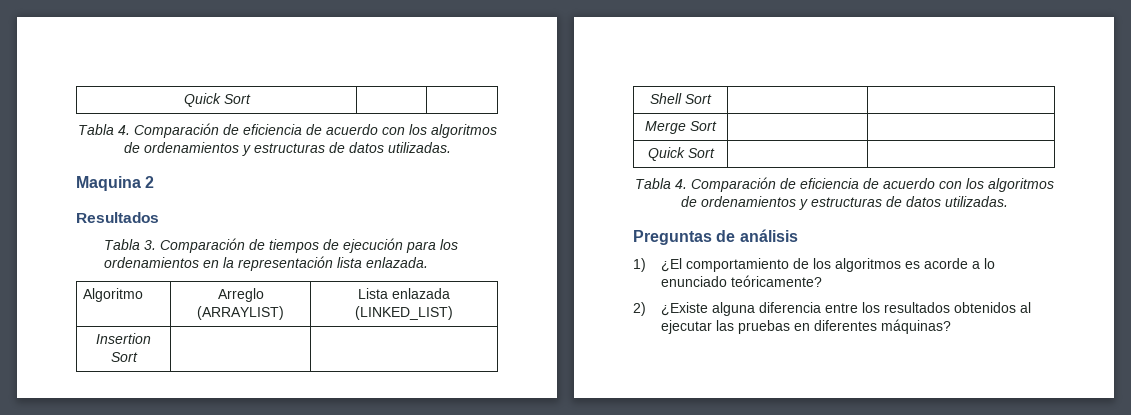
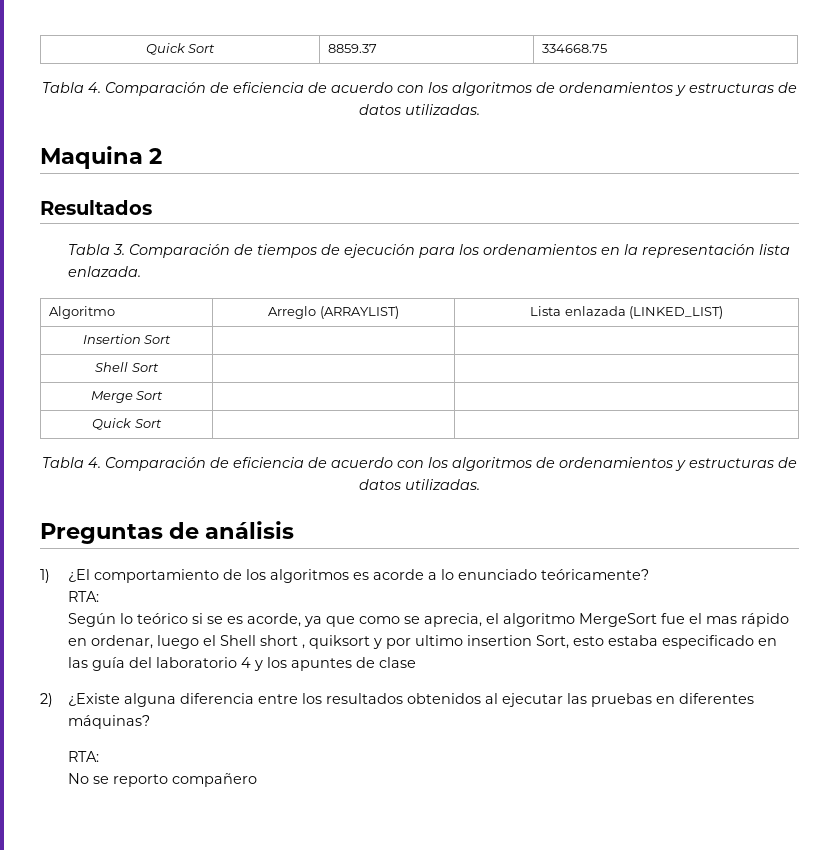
[183,93,251,107] Quick Sort | | -> [145,43,216,55] [327,44,377,53] [541,44,607,53] Quick Sort | 8859.37 | 334668.75
(822, 281) none -> [68,591,100,602] [68,613,790,627] [68,635,778,649] [68,657,417,671] // RTA: // Según lo teórico si se es acorde, ya que como se aprecia, el algoritmo MergeSort fue el mas rápido en ordenar, luego el Shell short , quiksort y por ultimo insertion Sort, esto estaba especificado en las guía del laboratorio 4 y los apuntes de clase
(951, 326) none -> [68,751,100,762] [68,773,258,787] // RTA: // No se reporto compañero

